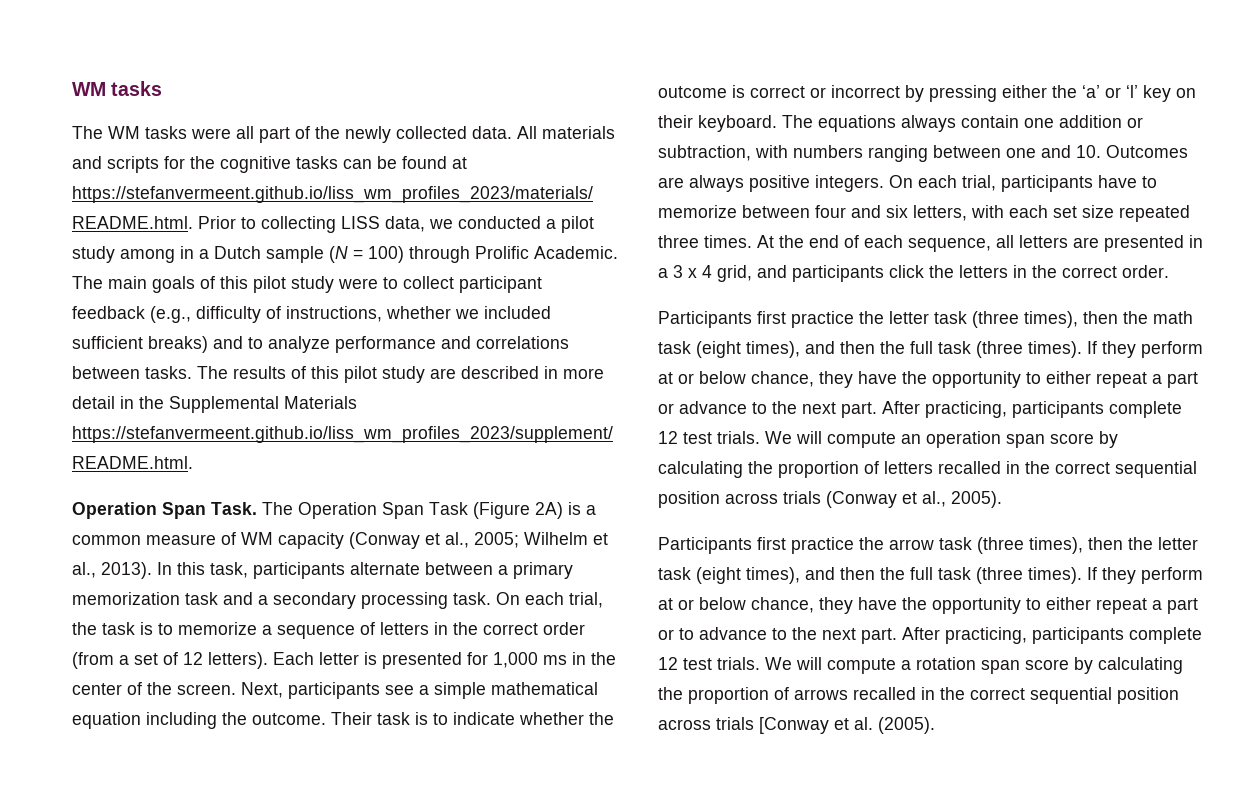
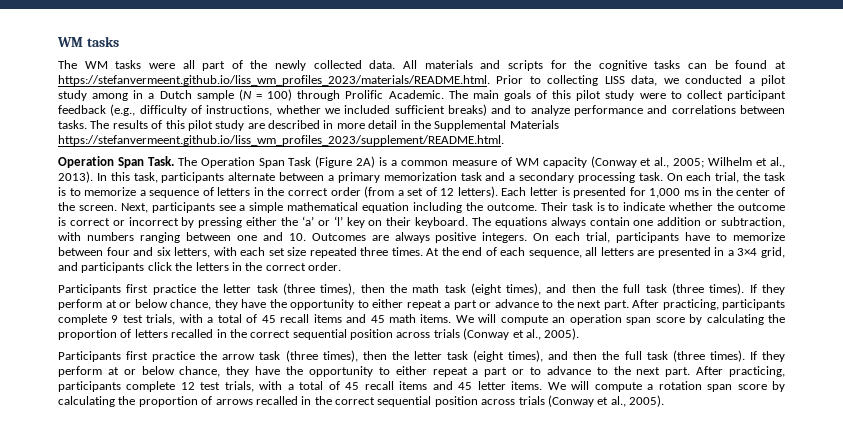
[673,265,712,278] 3 x 4 -> [737,248,758,256] 3×4
[658,431,760,444] 12 test trials. -> [111,314,452,325] 9 test trials, with a total of 45 recall items and 45 math items.
[717,657,760,670] trials. -> [224,381,543,392] trials, with a total of 45 recall items and 45 letter items.
[759,717,935,734] [Conway et al. (2005). -> [547,395,664,407] (Conway et al., 2005).

